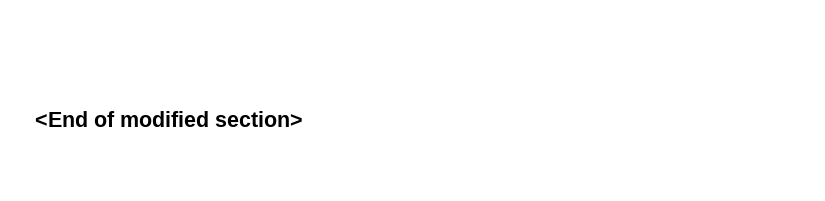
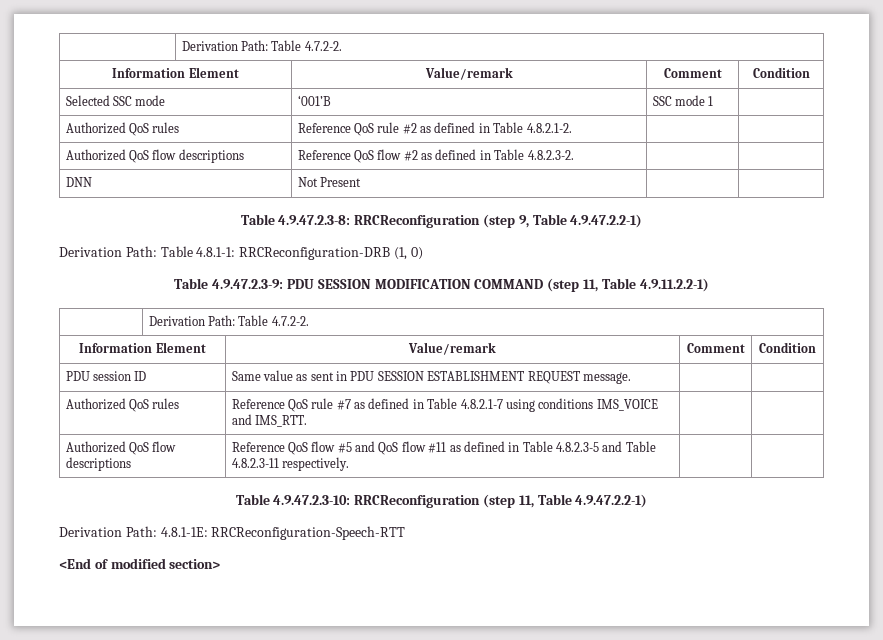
(35, 119) none -> [181,40,342,51] [112,67,239,78] [424,67,513,80] [663,68,722,78] [752,67,810,78] [65,95,166,106] [297,95,331,106] [652,95,714,106] [65,122,180,136] [297,122,572,136] [65,149,244,163] [297,149,574,163] [65,177,92,187] [297,177,361,187] [240,214,643,228] [59,246,423,260] [174,278,709,292] [148,315,309,326] [79,342,206,353] [408,342,496,355] [686,343,745,353] [759,342,816,353] [65,371,147,381] [231,370,631,384] [65,398,180,412] [231,398,658,412] [231,414,307,427] [65,441,177,455] [65,457,131,471] [231,441,656,455] [231,457,349,471] [235,494,648,508] [59,526,406,540] | Derivation Path: Table 4.7.2-2. // Information Element | Value/remark | Comment | Condition // Selected SSC mode | ‘001’B | SSC mode 1 | // Authorized QoS rules | Reference QoS rule #2 as defined in Table 4.8.2.1-2. | | // Authorized QoS flow descriptions | Reference QoS flow #2 as defined in Table 4.8.2.3-2. | | // DNN | Not Present | | // Table 4.9.47.2.3-8: RRCReconfiguration (step 9, Table 4.9.47.2.2-1) // Derivation Path: Table 4.8.1-1: RRCReconfiguration-DRB (1, 0) // Table 4.9.47.2.3-9: PDU SESSION MODIFICATION COMMAND (step 11, Table 4.9.11.2.2-1) // | Derivation Path: Table 4.7.2-2. // Information Element | Value/remark | Comment | Condition // PDU session ID | Same value as sent in PDU SESSION ESTABLISHMENT REQUEST message. | | // Authorized QoS rules | Reference QoS rule #7 as defined in Table 4.8.2.1-7 using conditions IMS_VOICE and IMS_RTT. | | // Authorized QoS flow descriptions | Reference QoS flow #5 and QoS flow #11 as defined in Table 4.8.2.3-5 and Table 4.8.2.3-11 respectively. | | // Table 4.9.47.2.3-10: RRCReconfiguration (step 11, Table 4.9.47.2.2-1) // Derivation Path: 4.8.1-1E: RRCReconfiguration-Speech-RTT //

